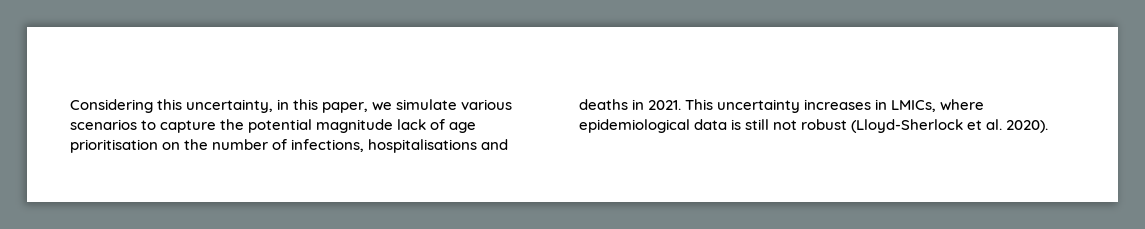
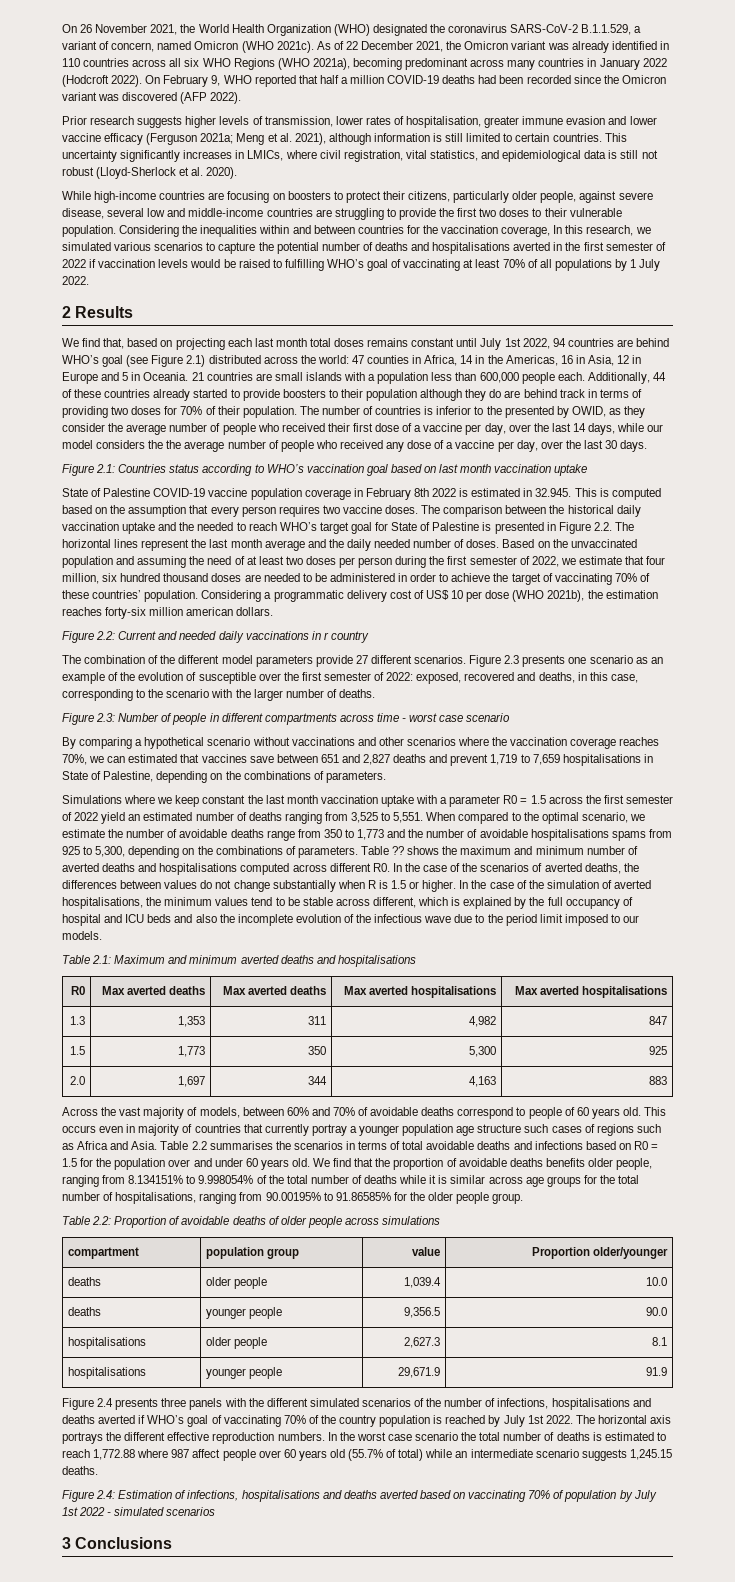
[70,99,513,113] [70,119,477,133] [70,139,509,153] [579,99,682,110] Considering this uncertainty, in this paper, we simulate various scenarios to capture the potential magnitude lack of age prioritisation on the number of infections, hospitalisations and deaths in 2021. -> [62,24,642,36] [62,41,669,53] [62,58,667,70] [62,75,666,87] [62,92,242,104] [62,116,657,128] [62,133,602,145] On 26 November 2021, the World Health Organization (WHO) designated the coronavirus SARS-CoV-2 B.1.1.529, a variant of concern, named Omicron (WHO 2021c). As of 22 December 2021, the Omicron variant was already identified in 110 countries across all six WHO Regions (WHO 2021a), becoming predominant across many countries in January 2022 (Hodcroft 2022). On February 9, WHO reported that half a million COVID-19 deaths had been recorded since the Omicron variant was discovered (AFP 2022). // Prior research suggests higher levels of transmission, lower rates of hospitalisation, greater immune evasion and lower vaccine efficacy (Ferguson 2021a; Meng et al. 2021), although information is still limited to certain countries.
(801, 106) none -> [120,150,181,162] significantly
(985, 105) none -> [319,150,500,162] civil registration, vital statistics, and
(1049, 126) none -> [62,191,653,203] [62,208,622,220] [62,225,651,237] [62,242,666,254] [62,259,661,271] [62,276,89,285] [62,306,134,318] [62,338,670,350] [62,355,642,367] [62,372,666,384] [62,389,642,401] [62,406,646,418] [62,423,664,435] [62,440,648,452] [62,464,588,476] [62,488,661,500] [62,505,641,517] [62,522,634,534] [62,539,637,551] [62,556,666,568] [62,573,650,585] [62,590,658,602] [62,607,274,619] [62,631,369,643] [62,655,663,667] [62,672,638,684] [62,689,375,701] [62,713,511,725] [62,737,660,749] [62,754,653,766] [62,771,386,783] [62,795,673,807] [62,812,645,824] [62,829,672,841] [62,846,638,858] [62,863,639,875] [62,880,652,892] [62,897,633,909] [62,914,640,926] [62,931,102,940] [62,955,416,967] [71,986,86,995] [101,986,206,995] [222,986,327,995] [343,986,497,998] [514,986,668,998] [70,1016,86,1025] [178,1016,206,1027] [308,1016,327,1025] [469,1016,497,1027] [649,1016,668,1025] [70,1046,86,1055] [178,1046,206,1057] [308,1046,327,1055] [469,1046,497,1057] [649,1046,668,1055] [70,1076,86,1085] [178,1076,206,1087] [308,1076,328,1085] [469,1076,497,1087] [649,1076,668,1085] [62,1107,667,1119] [62,1124,661,1136] [62,1141,659,1150] [62,1158,653,1170] [62,1175,640,1187] [62,1192,524,1204] [62,1216,441,1228] [67,1247,139,1259] [205,1247,300,1259] [412,1247,441,1256] [531,1247,669,1259] [67,1277,101,1286] [205,1277,268,1289] [404,1277,442,1288] [646,1277,668,1286] [67,1307,101,1316] [205,1307,283,1319] [404,1307,441,1318] [646,1307,668,1316] [67,1337,146,1349] [205,1337,268,1349] [404,1337,441,1348] [652,1337,668,1346] [67,1367,146,1379] [205,1367,283,1379] [398,1367,441,1378] [646,1367,668,1376] [62,1398,651,1410] [62,1415,672,1427] [62,1432,666,1444] [62,1449,672,1461] [62,1466,98,1475] [62,1490,657,1502] [62,1507,216,1516] [62,1537,173,1549] // While high-income countries are focusing on boosters to protect their citizens, particularly older people, against severe disease, several low and middle-income countries are struggling to provide the first two doses to their vulnerable population. Considering the inequalities within and between countries for the vaccination coverage, In this research, we simulated various scenarios to capture the potential number of deaths and hospitalisations averted in the first semester of 2022 if vaccination levels would be raised to fulfilling WHO’s goal of vaccinating at least 70% of all populations by 1 July 2022. // 2 Results // We find that, based on projecting each last month total doses remains constant until July 1st 2022, 94 countries are behind WHO’s goal (see Figure 2.1) distributed across the world: 47 counties in Africa, 14 in the Americas, 16 in Asia, 12 in Europe and 5 in Oceania. 21 countries are small islands with a population less than 600,000 people each. Additionally, 44 of these countries already started to provide boosters to their population although they do are behind track in terms of providing two doses for 70% of their population. The number of countries is inferior to the presented by OWID, as they consider the average number of people who received their first dose of a vaccine per day, over the last 14 days, while our model considers the the average number of people who received any dose of a vaccine per day, over the last 30 days. // Figure 2.1: Countries status according to WHO’s vaccination goal based on last month vaccination uptake // State of Palestine COVID-19 vaccine population coverage in February 8th 2022 is estimated in 32.945. This is computed based on the assumption that every person requires two vaccine doses. The comparison between the historical daily vaccination uptake and the needed to reach WHO’s target goal for State of Palestine is presented in Figure 2.2. The horizontal lines represent the last month average and the daily needed number of doses. Based on the unvaccinated population and assuming the need of at least two doses per person during the first semester of 2022, we estimate that four million, six hundred thousand doses are needed to be administered in order to achieve the target of vaccinating 70% of these countries’ population. Considering a programmatic delivery cost of US$ 10 per dose (WHO 2021b), the estimation reaches forty-six million american dollars. // Figure 2.2: Current and needed daily vaccinations in r country // The combination of the different model parameters provide 27 different scenarios. Figure 2.3 presents one scenario as an example of the evolution of susceptible over the first semester of 2022: exposed, recovered and deaths, in this case, corresponding to the scenario with the larger number of deaths. // Figure 2.3: Number of people in different compartments across time - worst case scenario // By comparing a hypothetical scenario without vaccinations and other scenarios where the vaccination coverage reaches 70%, we can estimated that vaccines save between 651 and 2,827 deaths and prevent 1,719 to 7,659 hospitalisations in State of Palestine, depending on the combinations of parameters. // Simulations where we keep constant the last month vaccination uptake with a parameter R0 = 1.5 across the first semester of 2022 yield an estimated number of deaths ranging from 3,525 to 5,551. When compared to the optimal scenario, we estimate the number of avoidable deaths range from 350 to 1,773 and the number of avoidable hospitalisations spams from 925 to 5,300, depending on the combinations of parameters. Table ?? shows the maximum and minimum number of averted deaths and hospitalisations computed across different R0. In the case of the scenarios of averted deaths, the differences between values do not change substantially when R is 1.5 or higher. In the case of the simulation of averted hospitalisations, the minimum values tend to be stable across different, which is explained by the full occupancy of hospital and ICU beds and also the incomplete evolution of the infectious wave due to the period limit imposed to our models. // Table 2.1: Maximum and minimum averted deaths and hospitalisations // R0 | Max averted deaths | Max averted deaths | Max averted hospitalisations | Max averted hospitalisations // 1.3 | 1,353 | 311 | 4,982 | 847 // 1.5 | 1,773 | 350 | 5,300 | 925 // 2.0 | 1,697 | 344 | 4,163 | 883 // Across the vast majority of models, between 60% and 70% of avoidable deaths correspond to people of 60 years old. This occurs even in majority of countries that currently portray a younger population age structure such cases of regions such as Africa and Asia. Table 2.2 summarises the scenarios in terms of total avoidable deaths and infections based on R0 = 1.5 for the population over and under 60 years old. We find that the proportion of avoidable deaths benefits older people, ranging from 8.134151% to 9.998054% of the total number of deaths while it is similar across age groups for the total number of hospitalisations, ranging from 90.00195% to 91.86585% for the older people group. // Table 2.2: Proportion of avoidable deaths of older people across simulations // compartment | population group | value | Proportion older/younger // deaths | older people | 1,039.4 | 10.0 // deaths | younger people | 9,356.5 | 90.0 // hospitalisations | older people | 2,627.3 | 8.1 // hospitalisations | younger people | 29,671.9 | 91.9 // Figure 2.4 presents three panels with the different simulated scenarios of the number of infections, hospitalisations and deaths averted if WHO’s goal of vaccinating 70% of the country population is reached by July 1st 2022. The horizontal axis portrays the different effective reproduction numbers. In the worst case scenario the total number of deaths is estimated to reach 1,772.88 where 987 affect people over 60 years old (55.7% of total) while an intermediate scenario suggests 1,245.15 deaths. // Figure 2.4: Estimation of infections, hospitalisations and deaths averted based on vaccinating 70% of population by July 1st 2022 - simulated scenarios // 3 Conclusions

